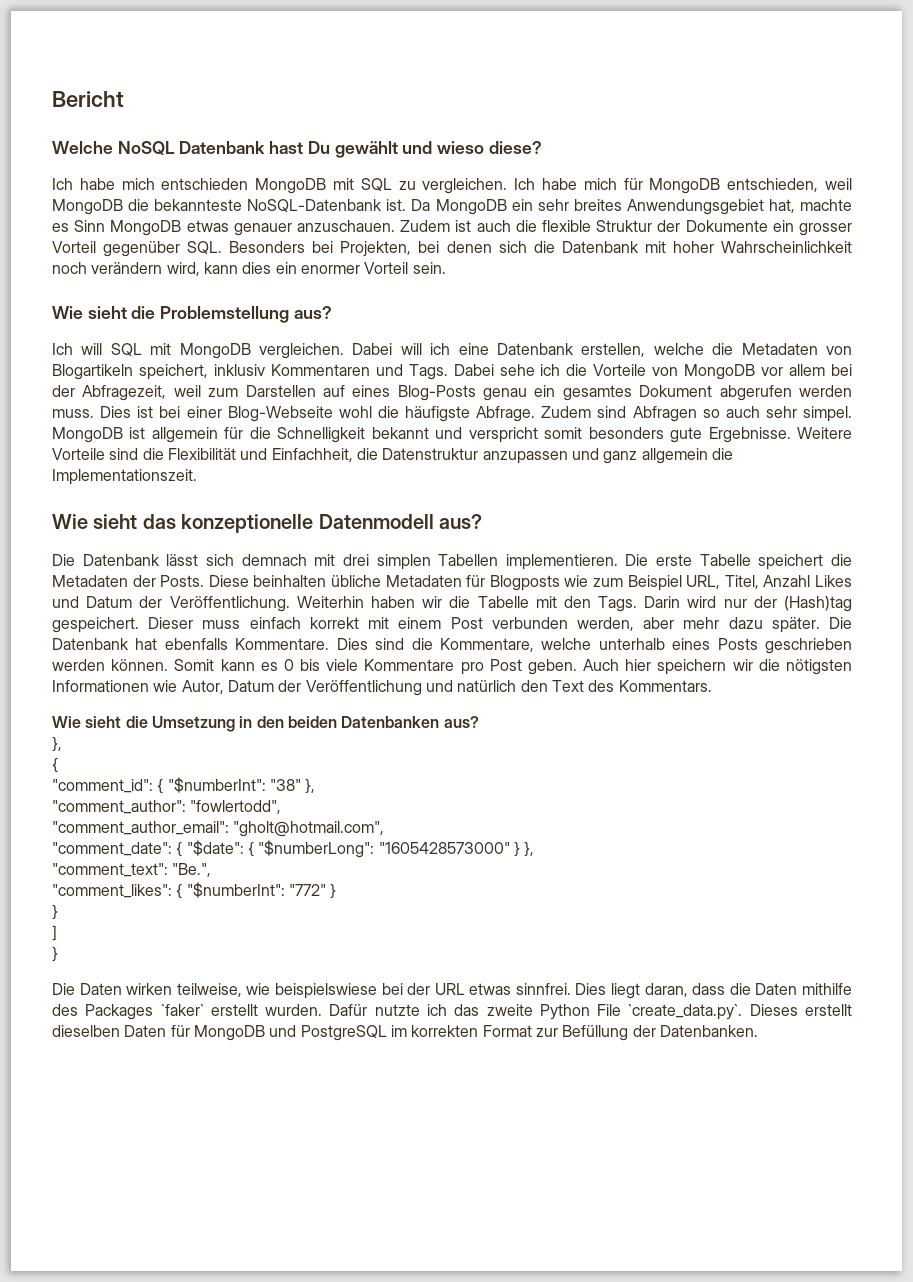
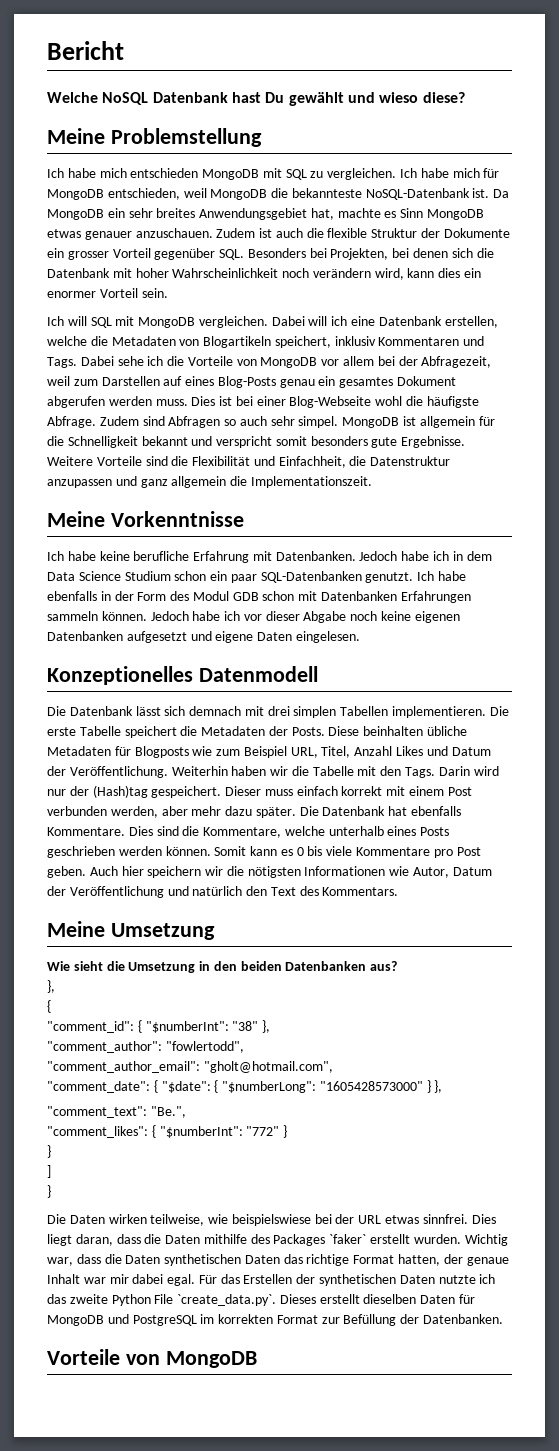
(542, 147) none -> [47,128,262,147] // Meine Problemstellung
[52,306,332,323] // Wie sieht die Problemstellung aus? -> (168, 293) none
[52,514,314,533] Wie sieht das konzeptionelle -> [47,511,244,527] [47,551,492,563] [47,571,467,583] [47,591,471,603] [47,611,460,623] [47,631,360,643] [47,666,193,685] Meine Vorkenntnisse // Ich habe keine berufliche Erfahrung mit Datenbanken. Jedoch habe ich in dem Data Science Studium schon ein paar SQL-Datenbanken genutzt. Ich habe ebenfalls in der Form des Modul GDB schon mit Datenbanken Erfahrungen sammeln können. Jedoch habe ich vor dieser Abgabe noch keine eigenen Datenbanken aufgesetzt und eigene Daten eingelesen. // Konzeptionelles
[439,514,482,529] aus? -> (318, 674) none
(712, 686) none -> [47,921,215,940] // Meine Umsetzung
[329,1004,368,1016] Dafür -> [464,1234,508,1246] [47,1254,509,1266] [47,1274,435,1286] Wichtig war, dass die Daten synthetischen Daten das richtige Format hatten, der genaue Inhalt war mir dabei egal. Für das Erstellen der synthetischen Daten
(758, 1031) none -> [47,1349,257,1368] // Vorteile von MongoDB

